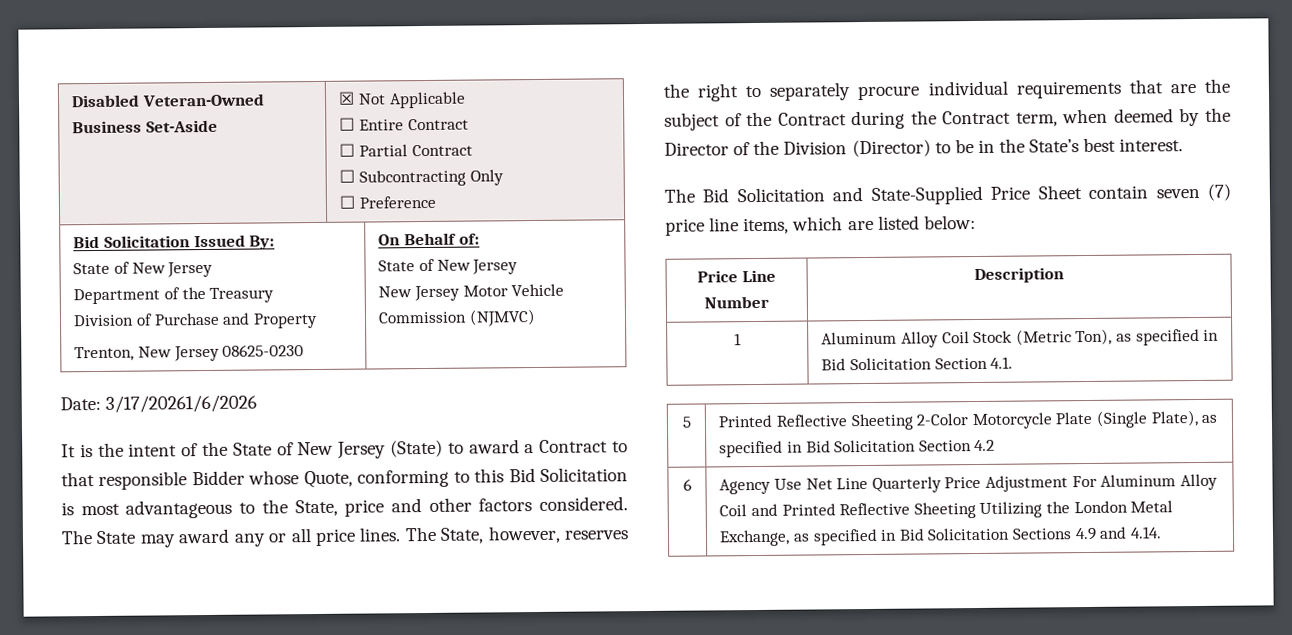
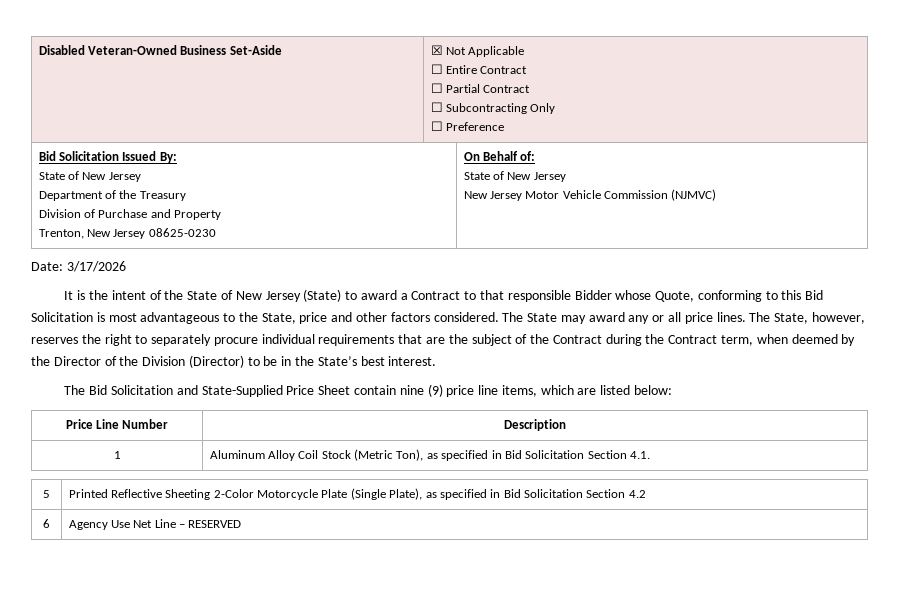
[105,394,258,413] 3/17/20261/6/2026 -> [66,261,126,272] 3/17/2026
[1155,183,1231,201] seven (7) -> [399,384,443,397] nine (9)
[871,473,1218,493] [719,500,1174,519] [719,526,1162,547] Quarterly Price Adjustment For Aluminum Alloy Coil and Printed Reflective Sheeting Utilizing the London Metal Exchange, as specified in Bid Solicitation Sections 4.9 and 4.14. -> [179,520,242,528] – RESERVED

